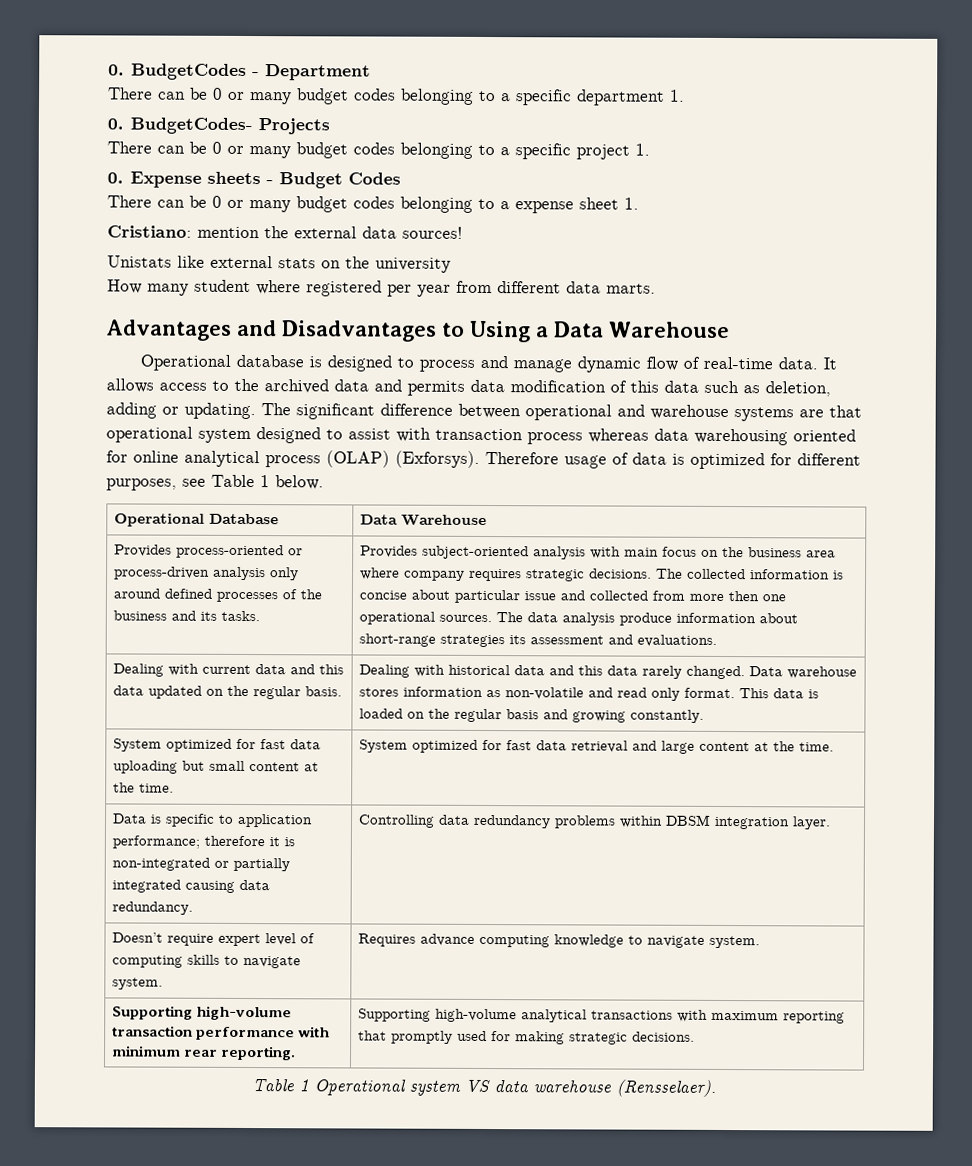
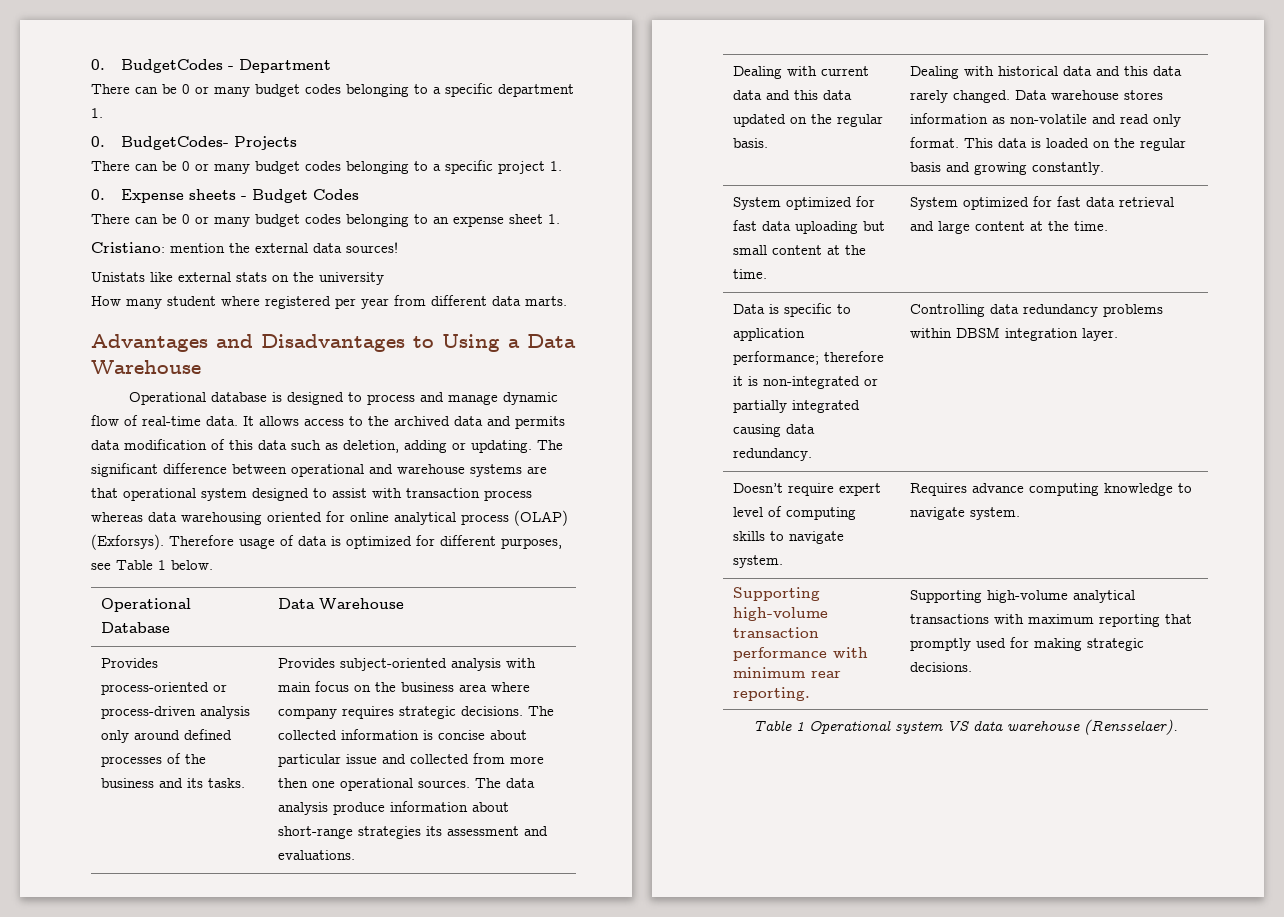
[500,201,510,210] a -> [433,217,449,224] an

